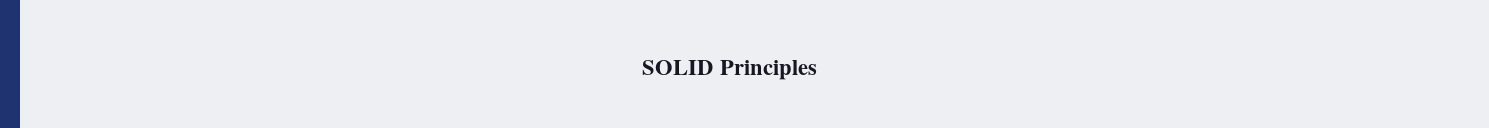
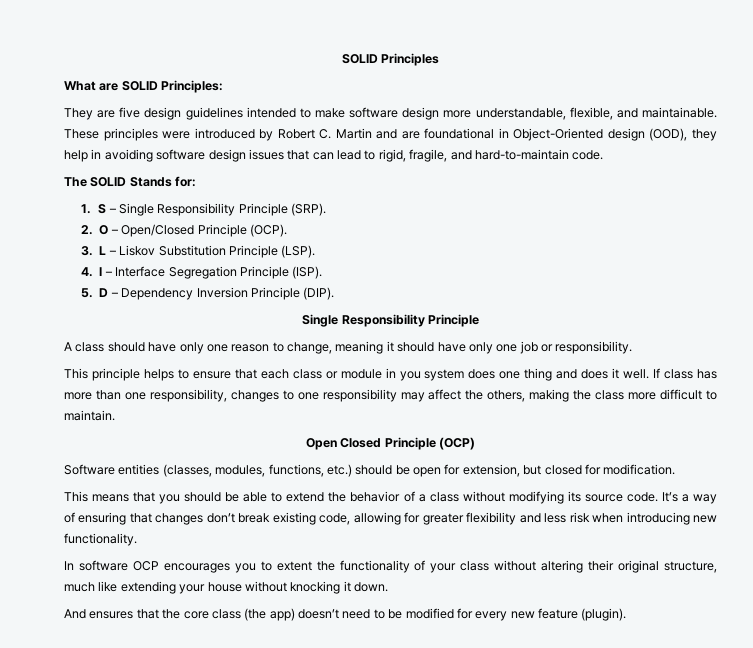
(817, 70) none -> [64,80,224,93] [64,107,717,120] [64,128,717,141] [64,149,604,162] [64,176,197,187] [81,203,327,216] [81,224,287,237] [81,245,316,258] [81,266,323,279] [81,287,335,300] [302,314,479,327] [64,341,633,354] [64,368,718,381] [64,389,718,402] [64,410,115,421] [305,437,476,450] [64,464,676,477] [64,491,717,504] [64,512,718,525] [64,533,137,546] [64,560,717,573] [64,581,388,594] [64,608,627,621] // What are SOLID Principles: // They are five design guidelines intended to make software design more understandable, flexible, and maintainable. These principles were introduced by Robert C. Martin and are foundational in Object-Oriented design (OOD), they help in avoiding software design issues that can lead to rigid, fragile, and hard-to-maintain code. // The SOLID Stands for: // 1. S – Single Responsibility Principle (SRP). // 2. O – Open/Closed Principle (OCP). // 3. L – Liskov Substitution Principle (LSP). // 4. I – Interface Segregation Principle (ISP). // 5. D – Dependency Inversion Principle (DIP). // Single Responsibility Principle // A class should have only one reason to change, meaning it should have only one job or responsibility. // This principle helps to ensure that each class or module in you system does one thing and does it well. If class has more than one responsibility, changes to one responsibility may affect the others, making the class more difficult to maintain. // Open Closed Principle (OCP) // Software entities (classes, modules, functions, etc.) should be open for extension, but closed for modification. // This means that you should be able to extend the behavior of a class without modifying its source code. It’s a way of ensuring that changes don’t break existing code, allowing for greater flexibility and less risk when introducing new functionality. // In software OCP encourages you to extent the functionality of your class without altering their original structure, much like extending your house without knocking it down. // And ensures that the core class (the app) doesn’t need to be modified for every new feature (plugin).

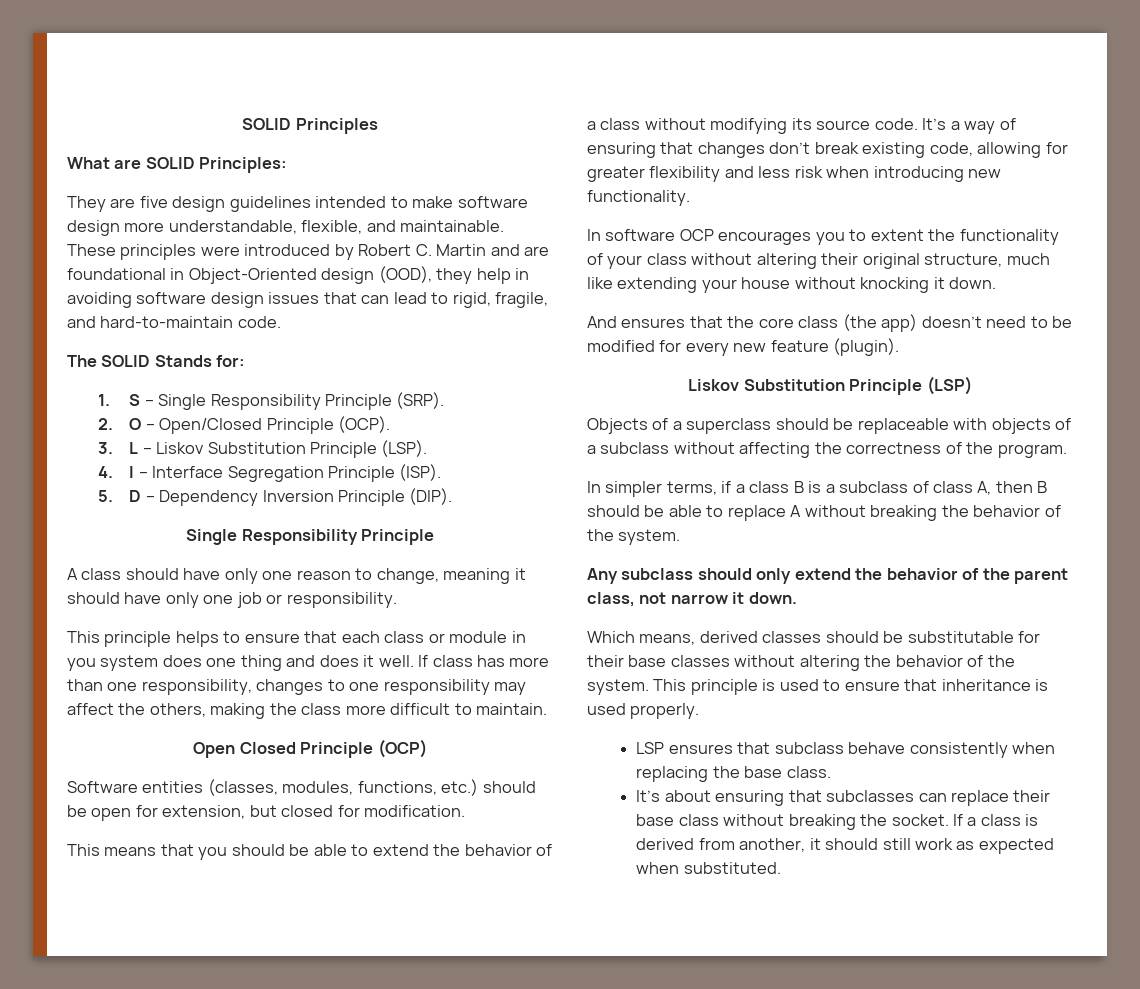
(627, 614) none -> [688,376,972,395] [587,418,1072,434] [587,442,1067,458] [587,481,1048,497] [587,505,1061,521] [587,529,681,545] [587,568,1069,584] [587,592,797,607] [587,631,1041,645] [587,655,1015,671] [587,679,1049,695] [587,703,700,719] [636,742,1055,758] [636,766,831,782] [636,790,1051,806] [636,814,1039,830] [636,838,1054,854] [636,862,781,874] // Liskov Substitution Principle (LSP) // Objects of a superclass should be replaceable with objects of a subclass without affecting the correctness of the program. // In simpler terms, if a class B is a subclass of class A, then B should be able to replace A without breaking the behavior of the system. // Any subclass should only extend the behavior of the parent class, not narrow it down. // Which means, derived classes should be substitutable for their base classes without altering the behavior of the system. This principle is used to ensure that inheritance is used properly. // LSP ensures that subclass behave consistently when replacing the base class. // It’s about ensuring that subclasses can replace their base class without breaking the socket. If a class is derived from another, it should still work as expected when substituted.

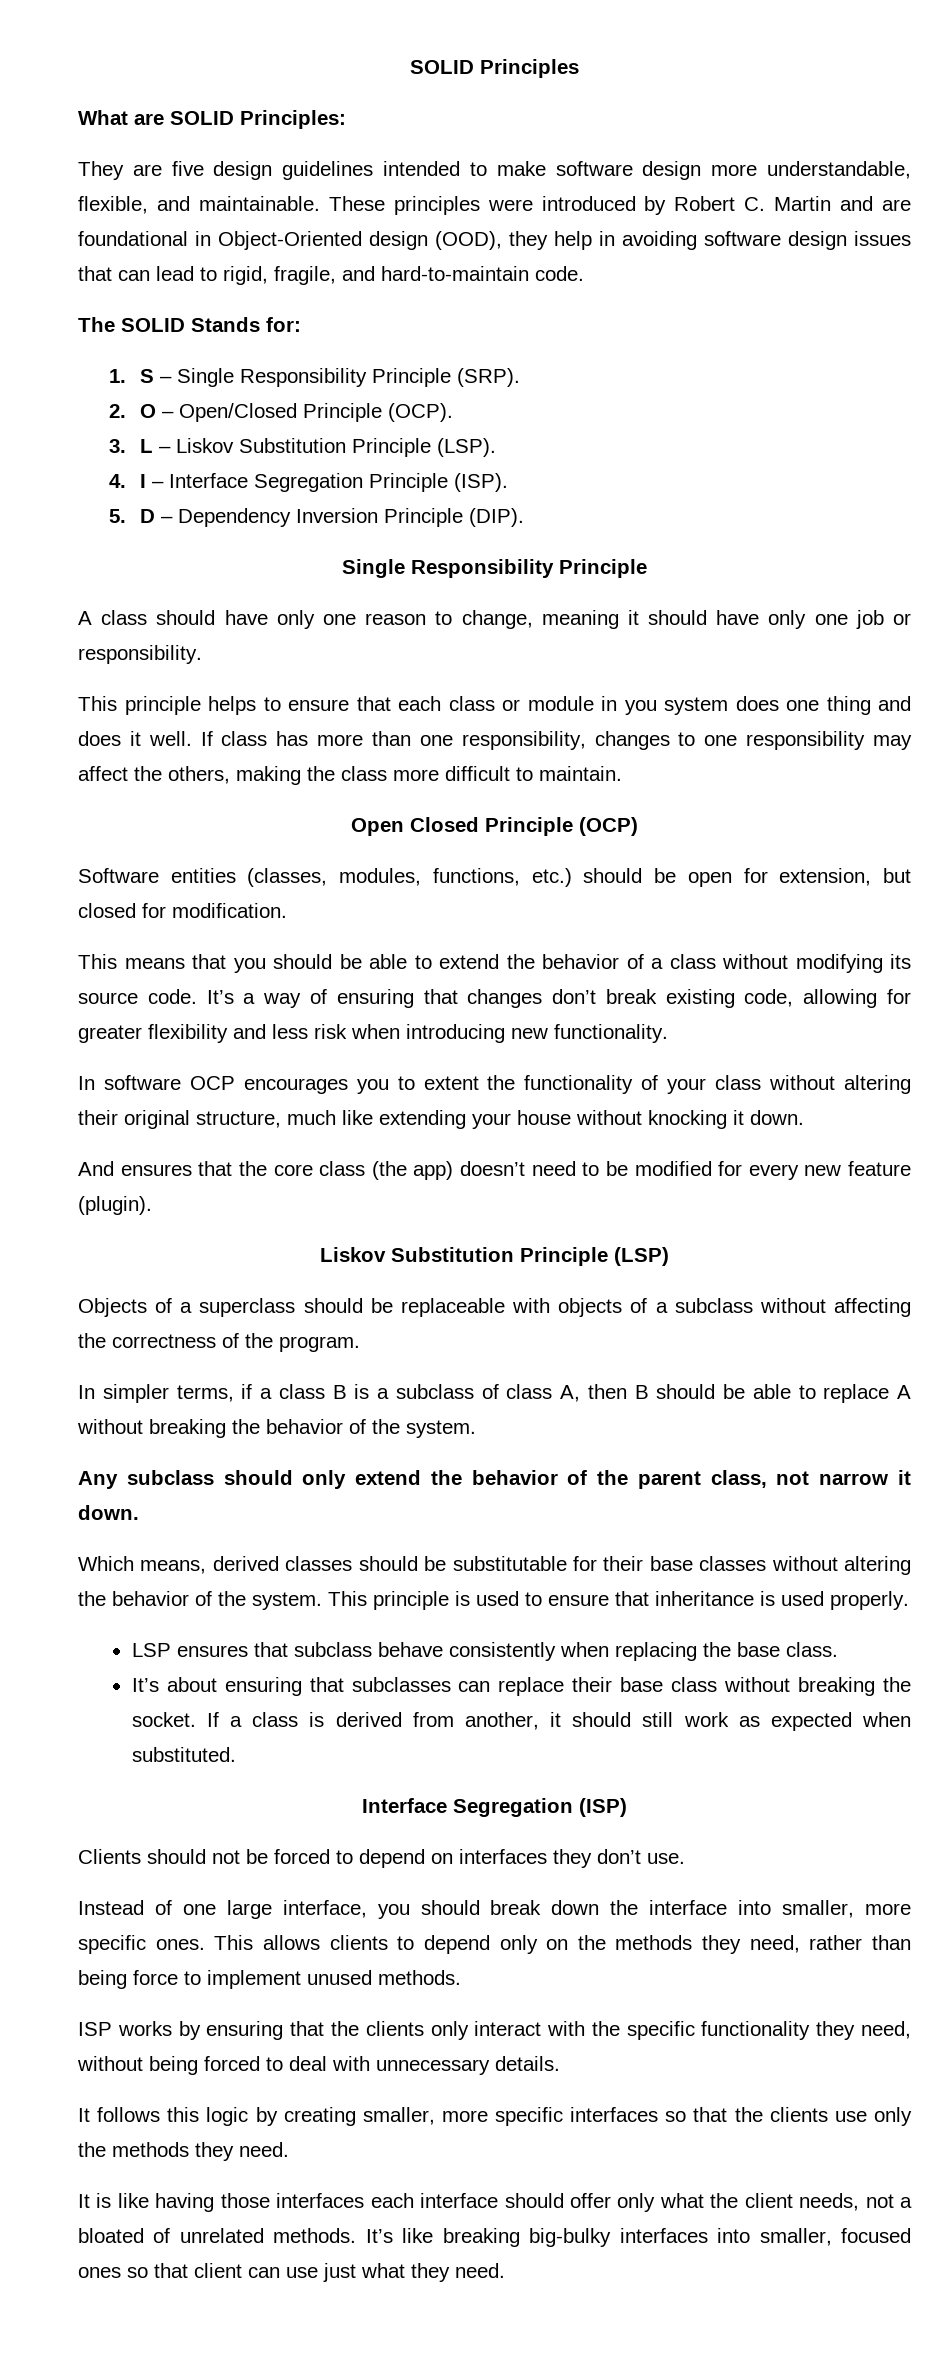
(781, 868) none -> [362,1798,627,1817] [78,1849,685,1868] [78,1900,911,1919] [78,1935,911,1954] [78,1970,461,1989] [78,2021,912,2040] [77,2056,560,2075] [78,2107,912,2126] [78,2142,289,2161] [78,2193,912,2212] [78,2228,912,2247] [78,2263,505,2282] // Interface Segregation (ISP) // Clients should not be forced to depend on interfaces they don’t use. // Instead of one large interface, you should break down the interface into smaller, more specific ones. This allows clients to depend only on the methods they need, rather than being force to implement unused methods. // ISP works by ensuring that the clients only interact with the specific functionality they need, without being forced to deal with unnecessary details. // It follows this logic by creating smaller, more specific interfaces so that the clients use only the methods they need. // It is like having those interfaces each interface should offer only what the client needs, not a bloated of unrelated methods. It’s like breaking big-bulky interfaces into smaller, focused ones so that client can use just what they need.

